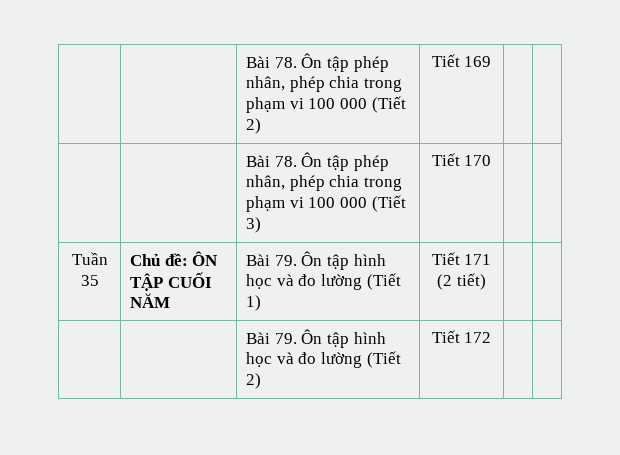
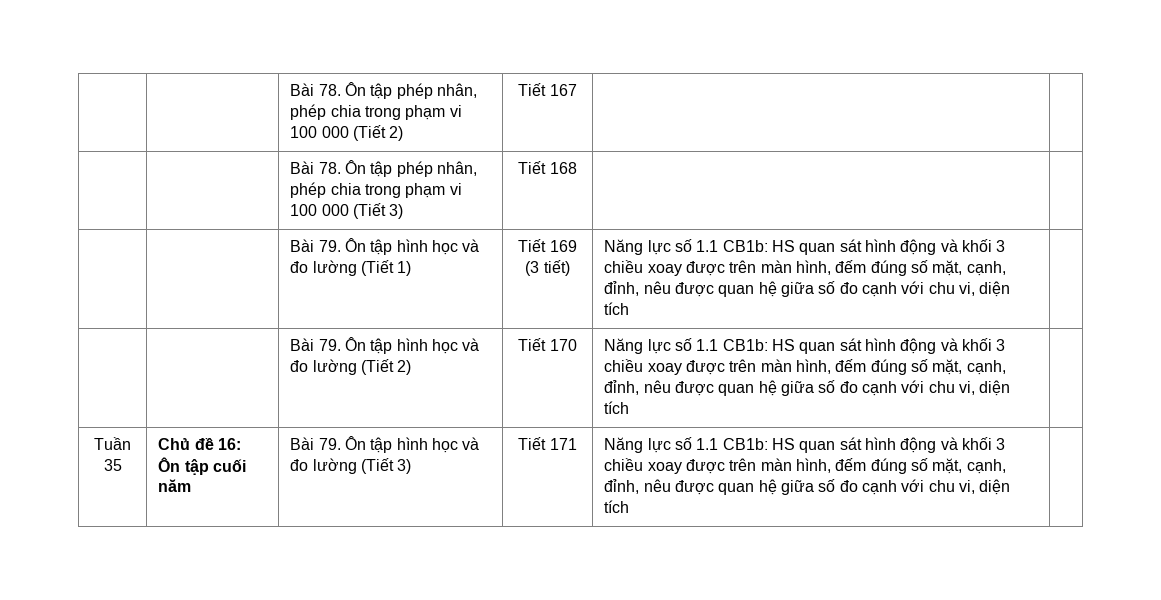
[464,56,492,67] 169 -> [549,84,577,96] 167
[464,155,492,166] [71,252,108,265] [80,275,99,286] [130,251,219,266] [130,272,212,291] [130,293,171,308] 170 | | // Tuần 35 | Chủ đề: ÔN TẬP CUỐI NĂM -> [549,162,577,174] 168 | | // |
[464,254,492,265] [437,274,453,290] 171 (2 -> [549,240,577,252] [525,261,540,276] 169 (3
(486, 281) none -> [604,239,1006,255] [604,260,1006,276] [604,281,1011,297] [604,302,630,315] Năng lực số 1.1 CB1b: HS quan sát hình động và khối 3 chiều xoay được trên màn hình, đếm đúng số mặt, cạnh, đỉnh, nêu được quan hệ giữa số đo cạnh với chu vi, diện tích
[464,332,492,343] 172 | -> [549,339,577,351] [604,338,1006,354] [604,359,1006,375] [604,380,1011,396] [604,401,630,414] [94,437,131,450] [103,459,122,471] [158,438,241,450] [158,457,246,475] [158,479,192,492] [290,436,480,453] [290,458,412,474] [518,437,577,450] [604,437,1006,453] [604,458,1006,474] [604,479,1011,495] [604,500,630,513] 170 | Năng lực số 1.1 CB1b: HS quan sát hình động và khối 3 chiều xoay được trên màn hình, đếm đúng số mặt, cạnh, đỉnh, nêu được quan hệ giữa số đo cạnh với chu vi, diện tích | // Tuần 35 | Chủ đề 16: Ôn tập cuối năm | Bài 79. Ôn tập hình học và đo lường (Tiết 3) | Tiết 171 | Năng lực số 1.1 CB1b: HS quan sát hình động và khối 3 chiều xoay được trên màn hình, đếm đúng số mặt, cạnh, đỉnh, nêu được quan hệ giữa số đo cạnh với chu vi, diện tích

